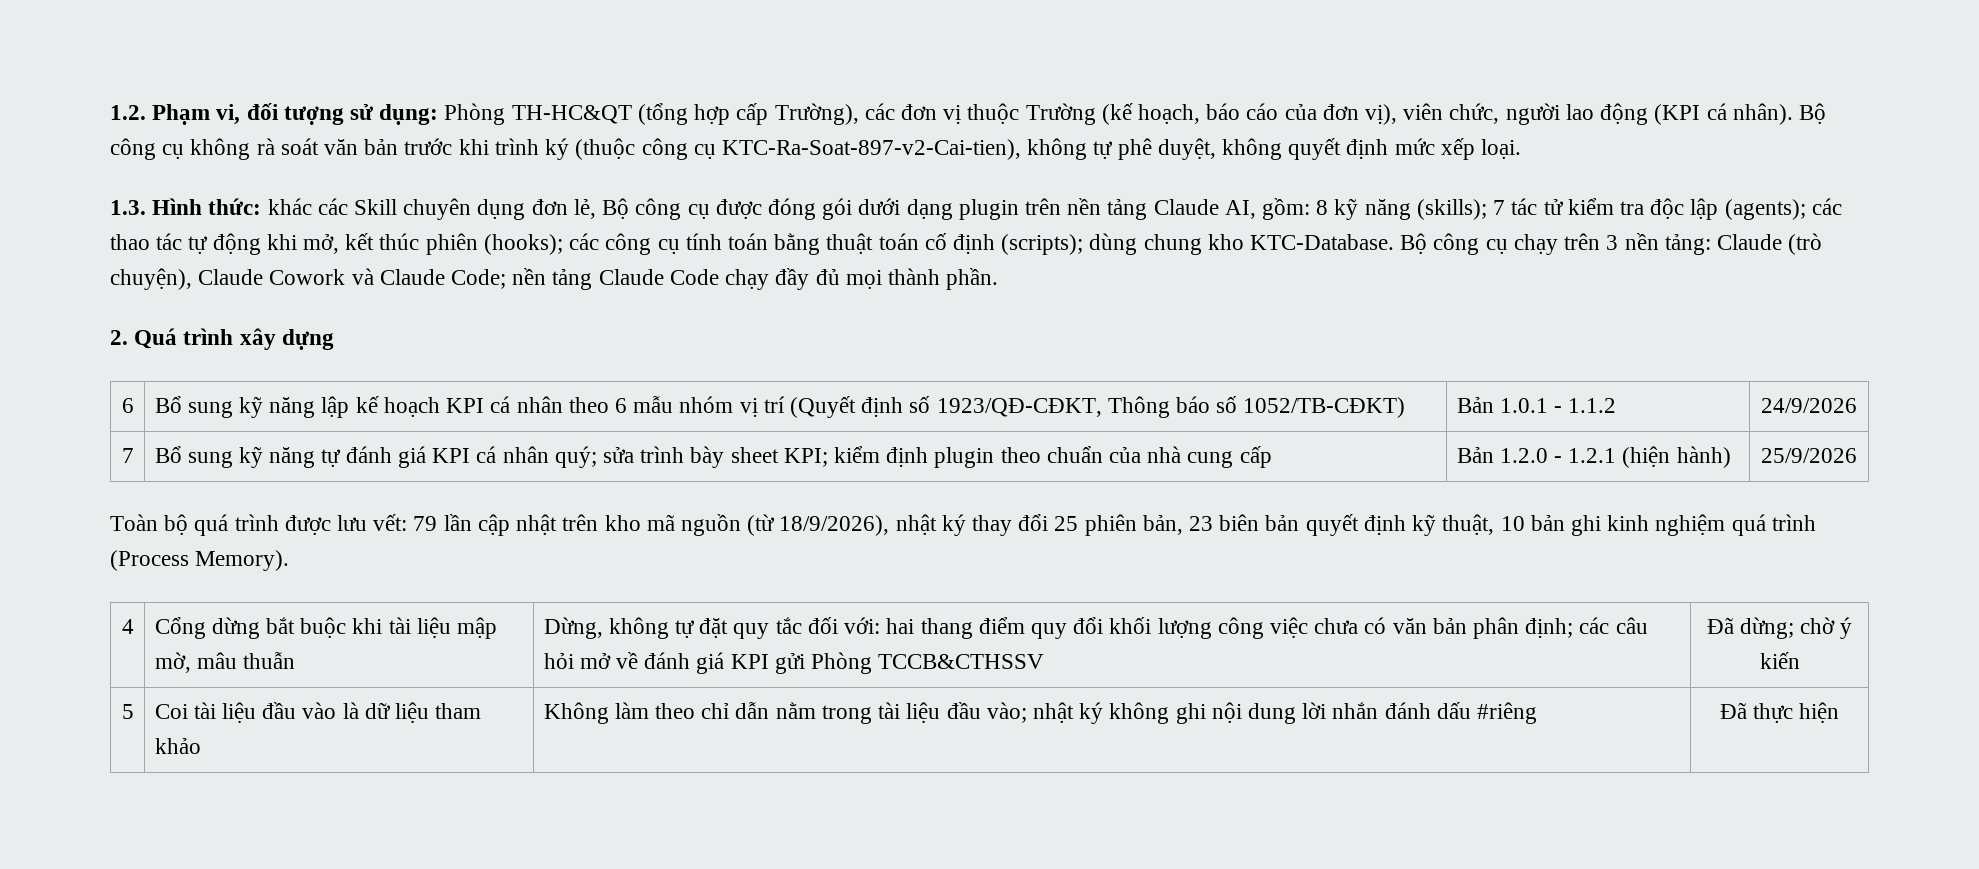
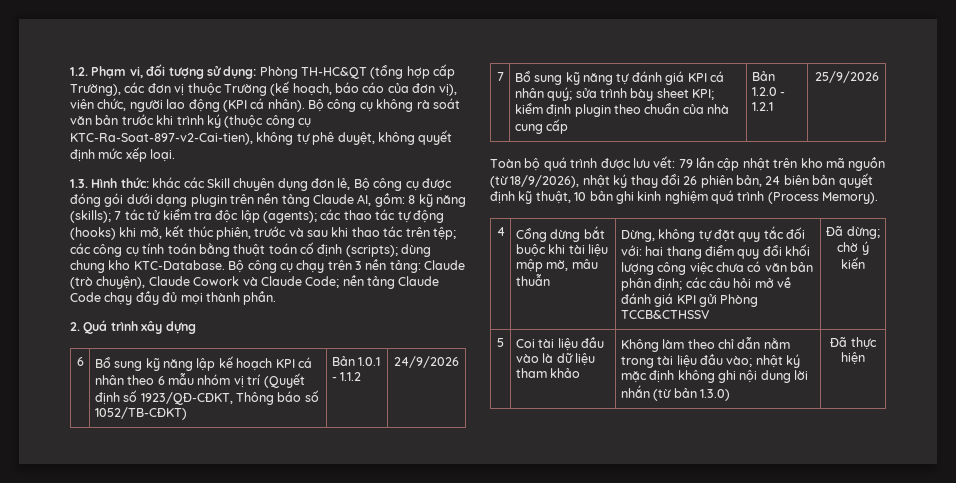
(261, 244) none -> [70,227,116,240] (hooks)
[425,233,563,255] phiên (hooks); -> [215,226,456,240] phiên, trước và sau khi thao tác trên tệp;
[1622,446,1731,468] (hiện hành) -> (773, 106) none
[1054,516,1079,531] 25 -> [683,176,698,185] 26
[1189,516,1214,531] 23 -> [765,176,781,185] 24
(1104, 713) none -> [620,370,675,383] mặc định
[1384,702,1538,724] đánh dấu #riêng -> [653,388,731,401] (từ bản 1.3.0)

